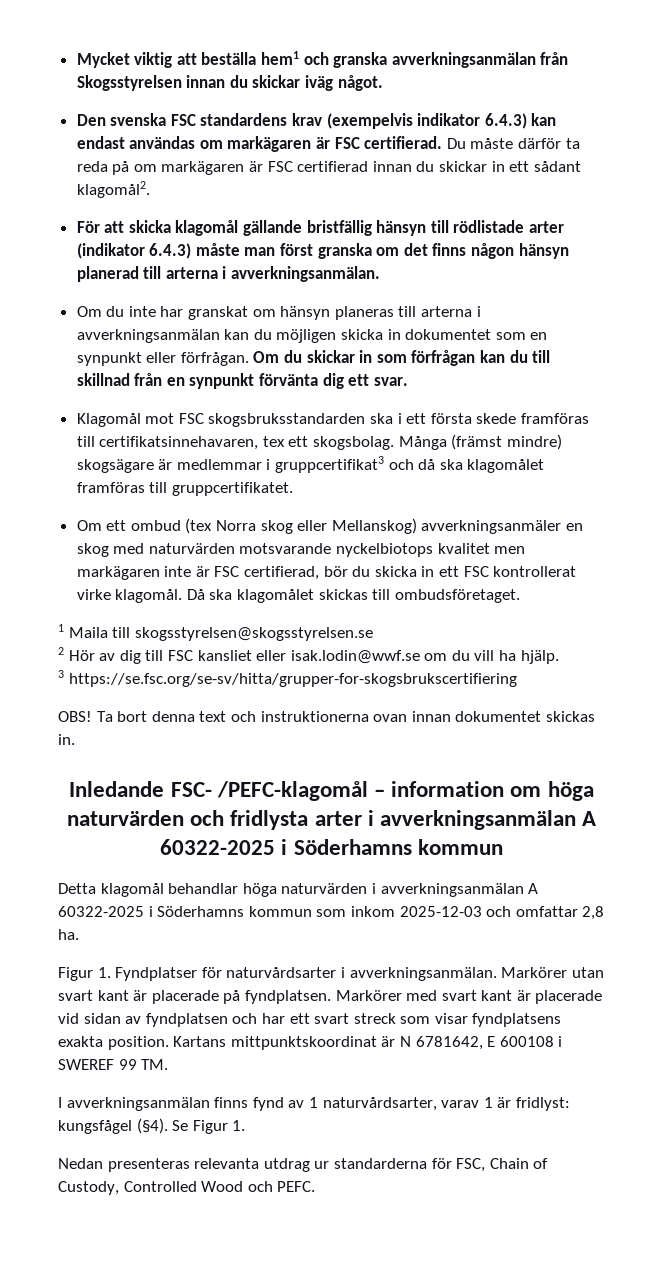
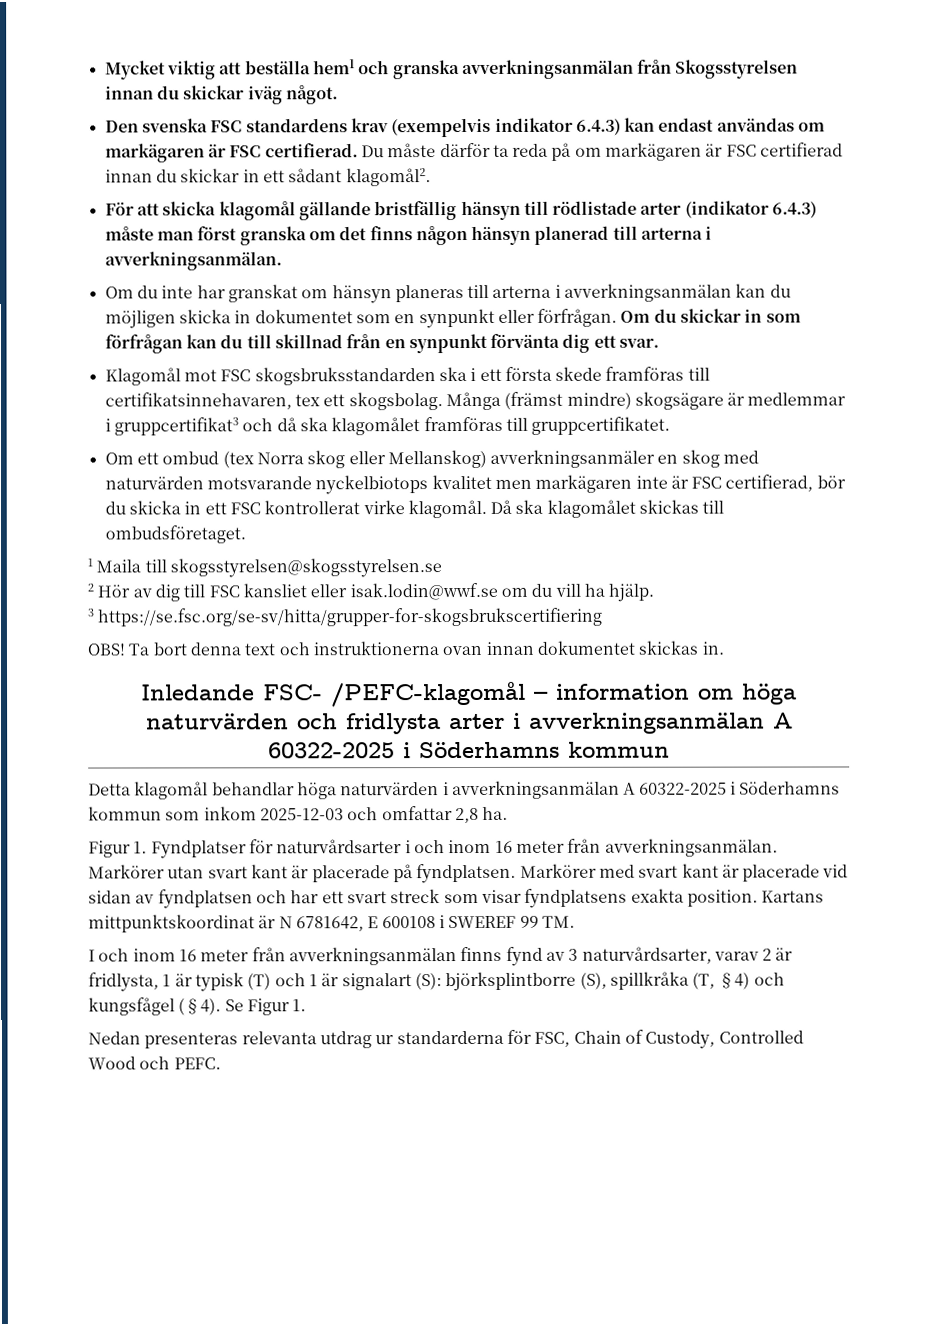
(345, 972) none -> [413,838,602,854] och inom 16 meter från
(62, 1102) none -> [98,947,286,962] och inom 16 meter från
[308,1097,318,1108] 1 -> [568,948,579,961] 3
[483,1097,570,1111] 1 är fridlyst: -> [762,947,794,961] [88,971,785,992] 2 är fridlysta, 1 är typisk (T) och 1 är signalart (S): björksplintborre (S), spillkråka (T, §4) och

